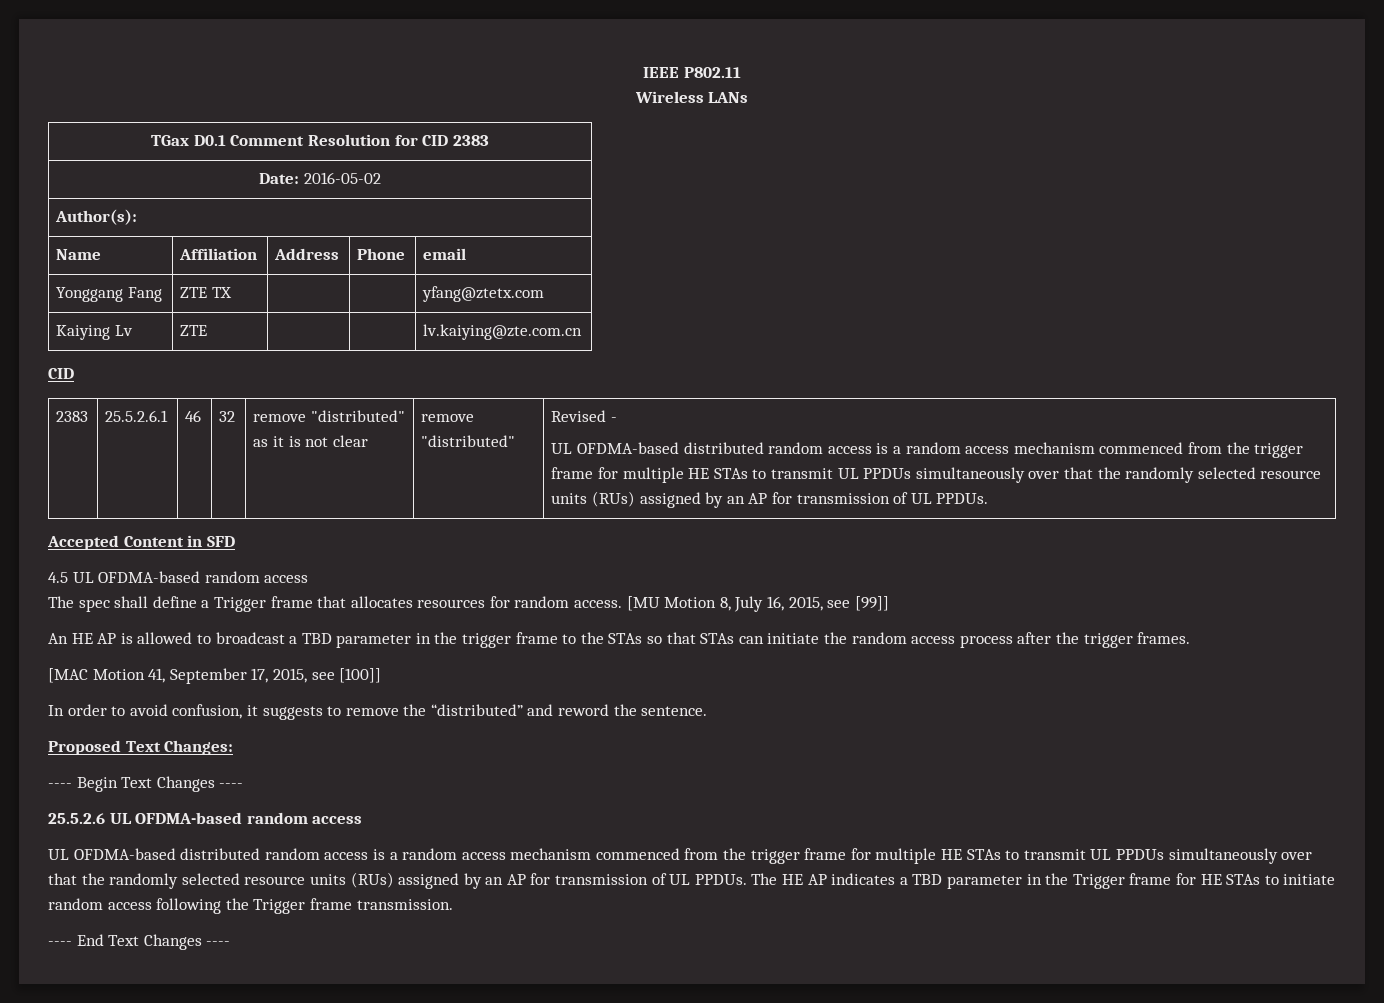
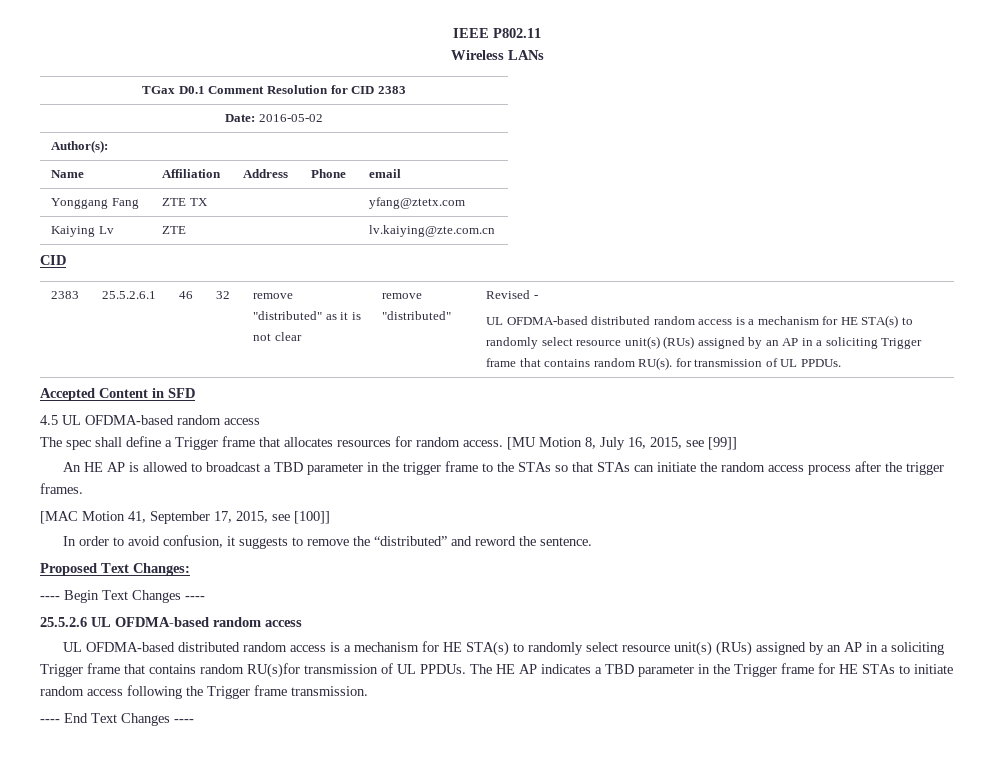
[905,442,1304,458] [551,467,1322,483] [551,491,768,508] random access mechanism commenced from the trigger frame for multiple HE STAs to transmit UL PPDUs simultaneously over that the randomly selected resource units (RUs) assigned by an AP -> [757,315,913,328] [486,336,923,349] [486,357,673,370] mechanism for HE STA(s) to randomly select resource unit(s) (RUs) assigned by an AP in a soliciting Trigger frame that contains random RU(s).
[402,848,1313,864] [48,872,551,889] random access mechanism commenced from the trigger frame for multiple HE STAs to transmit UL PPDUs simultaneously over that the randomly selected resource units (RUs) assigned by an AP for -> [354,641,945,656] [40,663,300,678] mechanism for HE STA(s) to randomly select resource unit(s) (RUs) assigned by an AP in a soliciting Trigger frame that contains random RU(s)for

